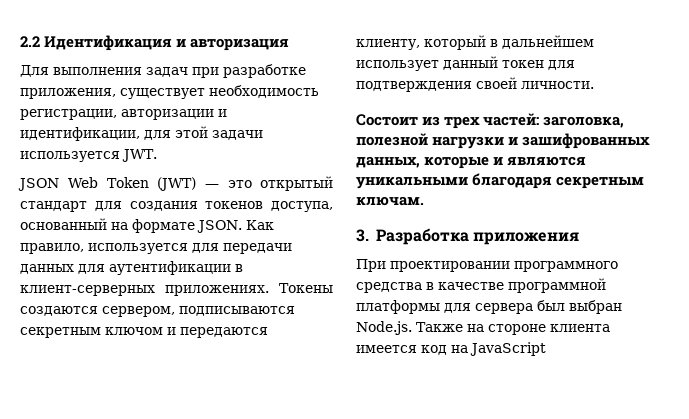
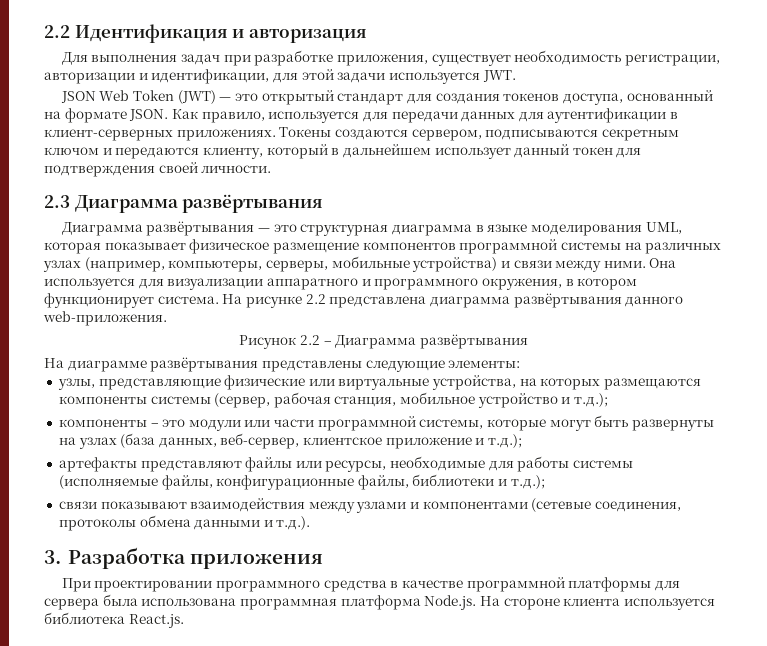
[356,113,625,129] [356,133,651,149] [356,156,587,169] [356,173,645,189] [356,196,424,206] Состоит из трех частей: заголовка, полезной нагрузки и зашифрованных данных, которые и являются уникальными благодаря секретным ключам. -> [44,194,324,213] [61,221,682,236] [44,239,722,254] [43,256,677,272] [44,278,638,290] [44,293,684,308] [43,311,167,326] [239,334,528,349] [44,357,521,372] [57,375,702,390] [58,392,609,408] [58,415,714,431] [58,433,523,449] [58,456,634,472] [58,474,545,490] [58,498,682,513] [58,515,311,531] 2.3 Диаграмма развёртывания // Диаграмма развёртывания — это структурная диаграмма в языке моделирования UML, которая показывает физическое размещение компонентов программной системы на различных узлах (например, компьютеры, серверы, мобильные устройства) и связи между ними. Она используется для визуализации аппаратного и программного окружения, в котором функционирует система. На рисунке 2.2 представлена диаграмма развёртывания данного web-приложения. // Рисунок 2.2 – Диаграмма развёртывания // На диаграмме развёртывания представлены следующие элементы: // узлы, представляющие физические или виртуальные устройства, на которых размещаются компоненты системы (сервер, рабочая станция, мобильное устройство и т.д.); // компоненты – это модули или части программной системы, которые могут быть развернуты на узлах (база данных, веб-сервер, клиентское приложение и т.д.); // артефакты представляют файлы или ресурсы, необходимые для работы системы (исполняемые файлы, конфигурационные файлы, библиотеки и т.д.); // связи показывают взаимодействия между узлами и компонентами (сетевые соединения, протоколы обмена данными и т.д.).
[537,300,622,314] [356,321,610,335] [356,342,546,356] был выбран Node.js. Также на стороне клиента имеется код на JavaScript -> [102,594,715,610] [44,612,184,628] была использована программная платформа Node.js. На стороне клиента используется библиотека React.js.

